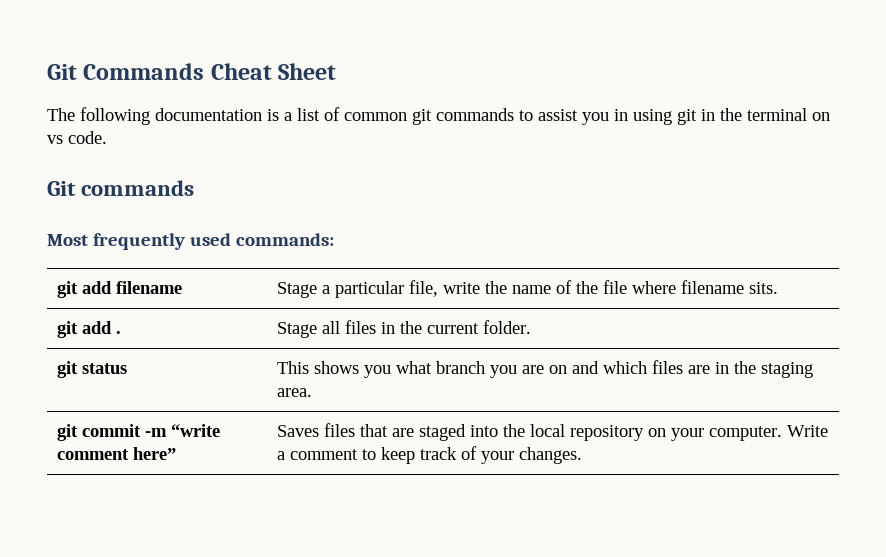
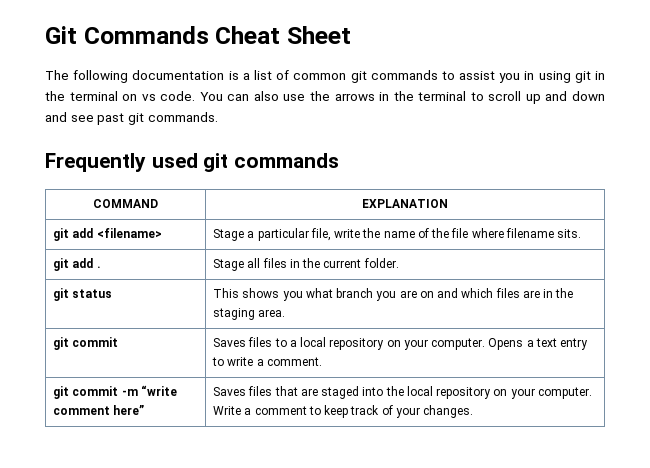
[47,180,195,196] [47,233,335,250] [57,281,183,298] // Git commands // Most frequently used commands: // git add filename -> [199,91,605,104] [45,112,218,125] [45,153,340,172] [93,199,158,208] [362,199,448,208] [53,228,162,241] You can also use the arrows in the terminal to scroll up and down and see past git commands. // Frequently used git commands // COMMAND | EXPLANATION // git add <filename>
(313, 392) none -> [53,337,119,350] [213,337,589,350] [212,357,322,366] // git commit | Saves files to a local repository on your computer. Opens a text entry to write a comment.

